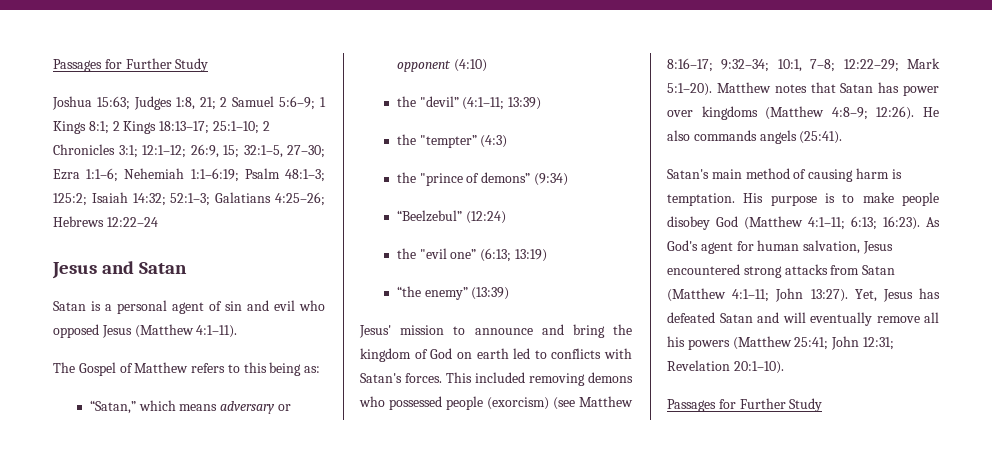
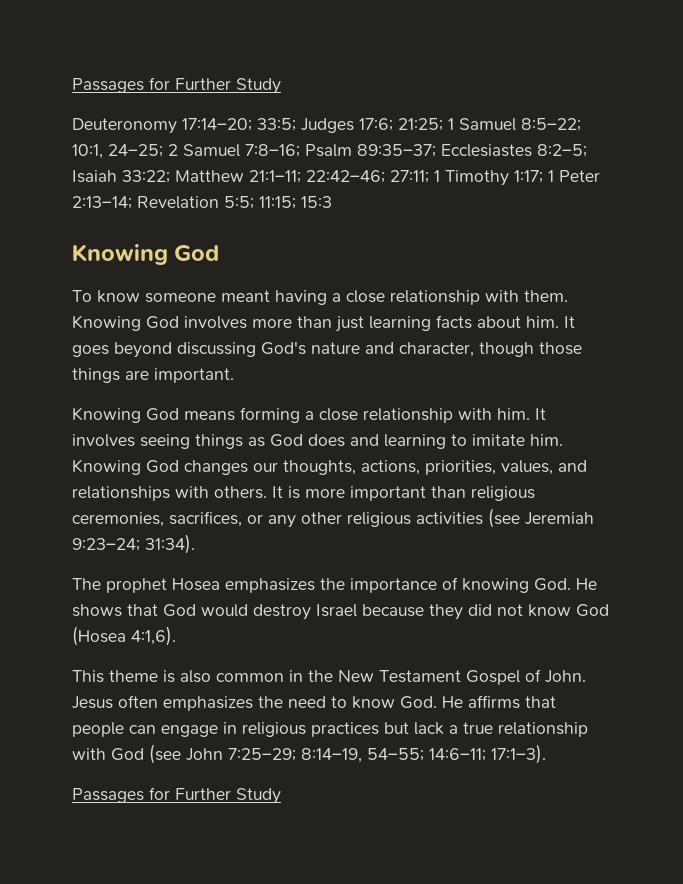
[52,96,326,110] [53,121,270,134] [53,144,325,158] [53,168,326,182] [53,192,326,206] [53,216,158,227] [52,261,188,279] [53,300,325,314] [53,324,238,338] [53,362,321,376] [89,400,291,414] [396,59,487,72] [396,96,542,110] [396,134,508,148] [396,172,568,186] [396,210,506,224] [396,248,547,262] [396,286,510,300] [359,324,632,338] [360,348,632,362] [360,372,633,386] [359,396,633,410] [667,58,940,72] [667,82,939,96] [667,106,939,120] [667,130,843,144] [667,168,902,182] [667,192,939,206] [667,216,940,230] [667,240,893,254] [667,264,896,278] [667,288,940,302] [667,312,939,326] [667,336,894,350] [667,360,784,374] Joshua 15:63; Judges 1:8, 21; 2 Samuel 5:6–9; 1 Kings 8:1; 2 Kings 18:13–17; 25:1–10; 2 Chronicles 3:1; 12:1–12; 26:9, 15; 32:1–5, 27–30; Ezra 1:1–6; Nehemiah 1:1–6:19; Psalm 48:1–3; 125:2; Isaiah 14:32; 52:1–3; Galatians 4:25–26; Hebrews 12:22–24 // Jesus and Satan // Satan is a personal agent of sin and evil who opposed Jesus (Matthew 4:1–11). // The Gospel of Matthew refers to this being as: // “Satan,” which means adversary or opponent (4:10) // the "devil” (4:1–11; 13:39) // the "tempter” (4:3) // the "prince of demons” (9:34) // “Beelzebul” (12:24) // the "evil one” (6:13; 13:19) // “the enemy” (13:39) // Jesus' mission to announce and bring the kingdom of God on earth led to conflicts with Satan's forces. This included removing demons who possessed people (exorcism) (see Matthew 8:16–17; 9:32–34; 10:1, 7–8; 12:22–29; Mark 5:1–20). Matthew notes that Satan has power over kingdoms (Matthew 4:8–9; 12:26). He also commands angels (25:41). // Satan's main method of causing harm is temptation. His purpose is to make people disobey God (Matthew 4:1–11; 6:13; 16:23). As God's agent for human salvation, Jesus encountered strong attacks from Satan (Matthew 4:1–11; John 13:27). Yet, Jesus has defeated Satan and will eventually remove all his powers (Matthew 25:41; John 12:31; Revelation 20:1–10). -> [72,118,581,134] [72,144,587,159] [72,170,600,186] [72,196,332,209] [72,244,220,265] [72,290,568,305] [72,315,575,332] [72,341,582,358] [72,368,234,383] [72,407,546,423] [72,434,563,449] [72,459,587,475] [72,486,535,501] [72,508,594,528] [72,534,195,554] [72,577,597,593] [72,604,609,620] [72,626,176,646] [72,669,586,685] [72,695,556,711] [72,722,588,737] [72,744,546,764] Deuteronomy 17:14–20; 33:5; Judges 17:6; 21:25; 1 Samuel 8:5–22; 10:1, 24–25; 2 Samuel 7:8–16; Psalm 89:35–37; Ecclesiastes 8:2–5; Isaiah 33:22; Matthew 21:1–11; 22:42–46; 27:11; 1 Timothy 1:17; 1 Peter 2:13–14; Revelation 5:5; 11:15; 15:3 // Knowing God // To know someone meant having a close relationship with them. Knowing God involves more than just learning facts about him. It goes beyond discussing God's nature and character, though those things are important. // Knowing God means forming a close relationship with him. It involves seeing things as God does and learning to imitate him. Knowing God changes our thoughts, actions, priorities, values, and relationships with others. It is more important than religious ceremonies, sacrifices, or any other religious activities (see Jeremiah 9:23–24; 31:34). // The prophet Hosea emphasizes the importance of knowing God. He shows that God would destroy Israel because they did not know God (Hosea 4:1,6). // This theme is also common in the New Testament Gospel of John. Jesus often emphasizes the need to know God. He affirms that people can engage in religious practices but lack a true relationship with God (see John 7:25–29; 8:14–19, 54–55; 14:6–11; 17:1–3).

